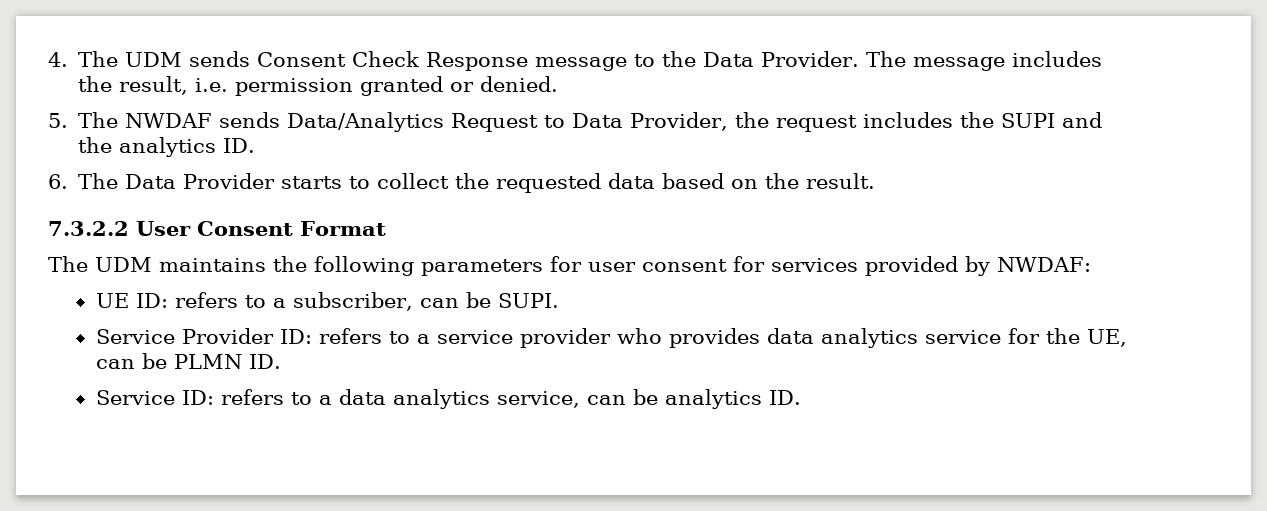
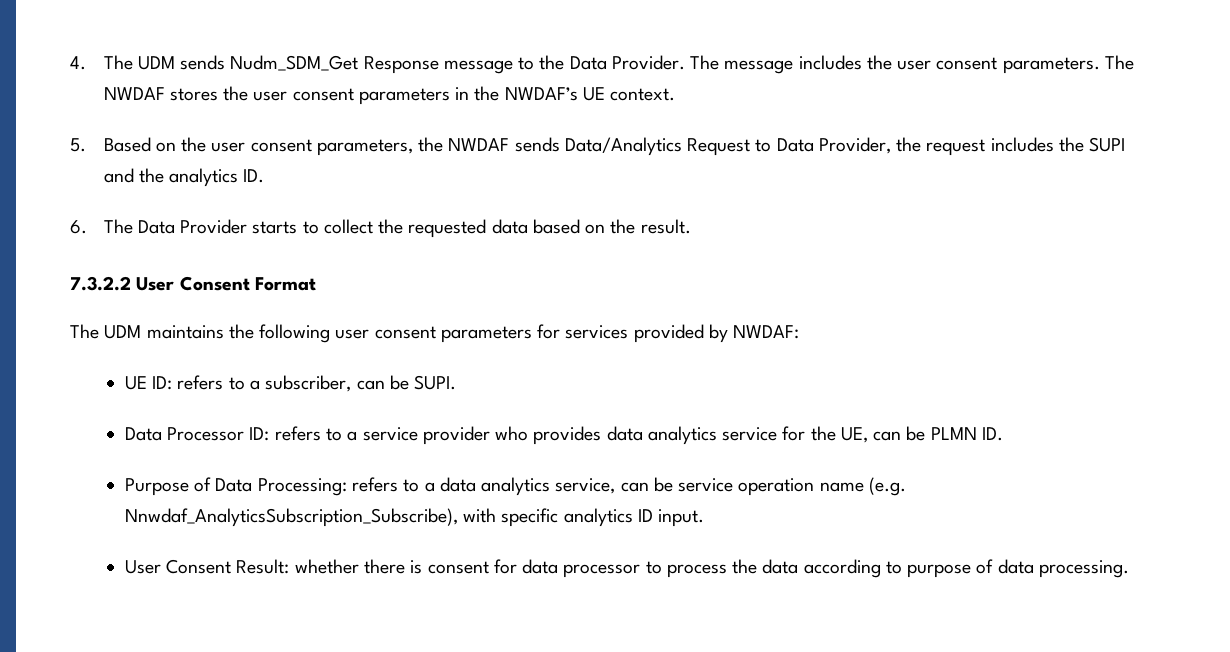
[257,51,420,67] Consent Check -> [230,55,359,71] Nudm_SDM_Get
[119,76,559,96] [48,112,119,128] result, i.e. permission granted or denied. // 5. The -> [897,55,1135,74] [103,86,676,105] [70,137,444,156] user consent parameters. The NWDAF stores the user consent parameters in the NWDAF’s UE context. // 5. Based on the user consent parameters, the
[421,256,727,276] parameters for user consent -> [335,326,532,343] user consent parameters
[95,328,274,344] Service Provider -> [124,427,245,441] Data Processor
[95,390,214,405] Service ID: -> [124,477,347,496] Purpose of Data Processing:
[664,389,801,409] analytics ID. -> [678,477,906,496] [124,508,705,527] [124,559,1129,578] service operation name (e.g. Nnwdaf_AnalyticsSubscription_Subscribe), with specific analytics ID input. // User Consent Result: whether there is consent for data processor to process the data according to purpose of data processing.

